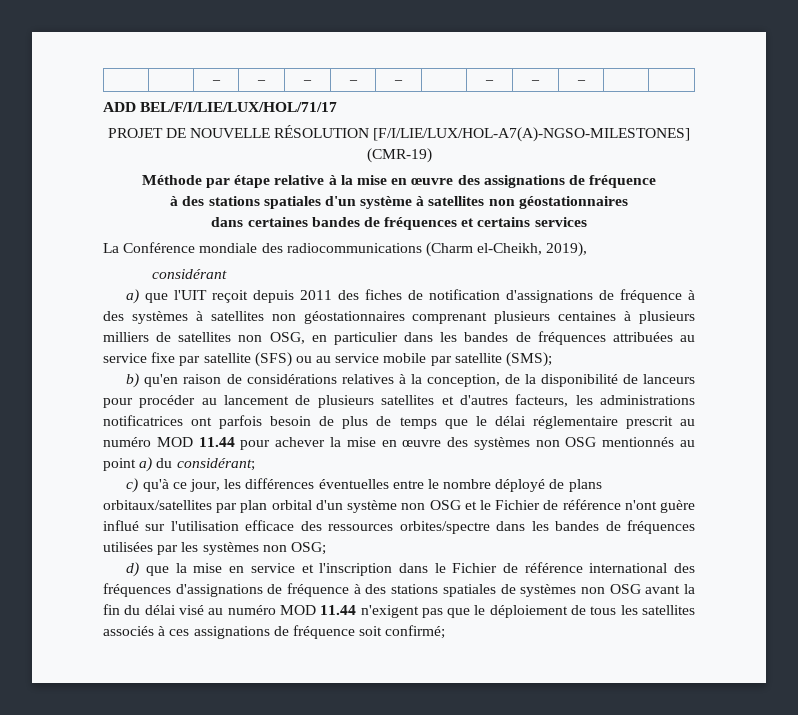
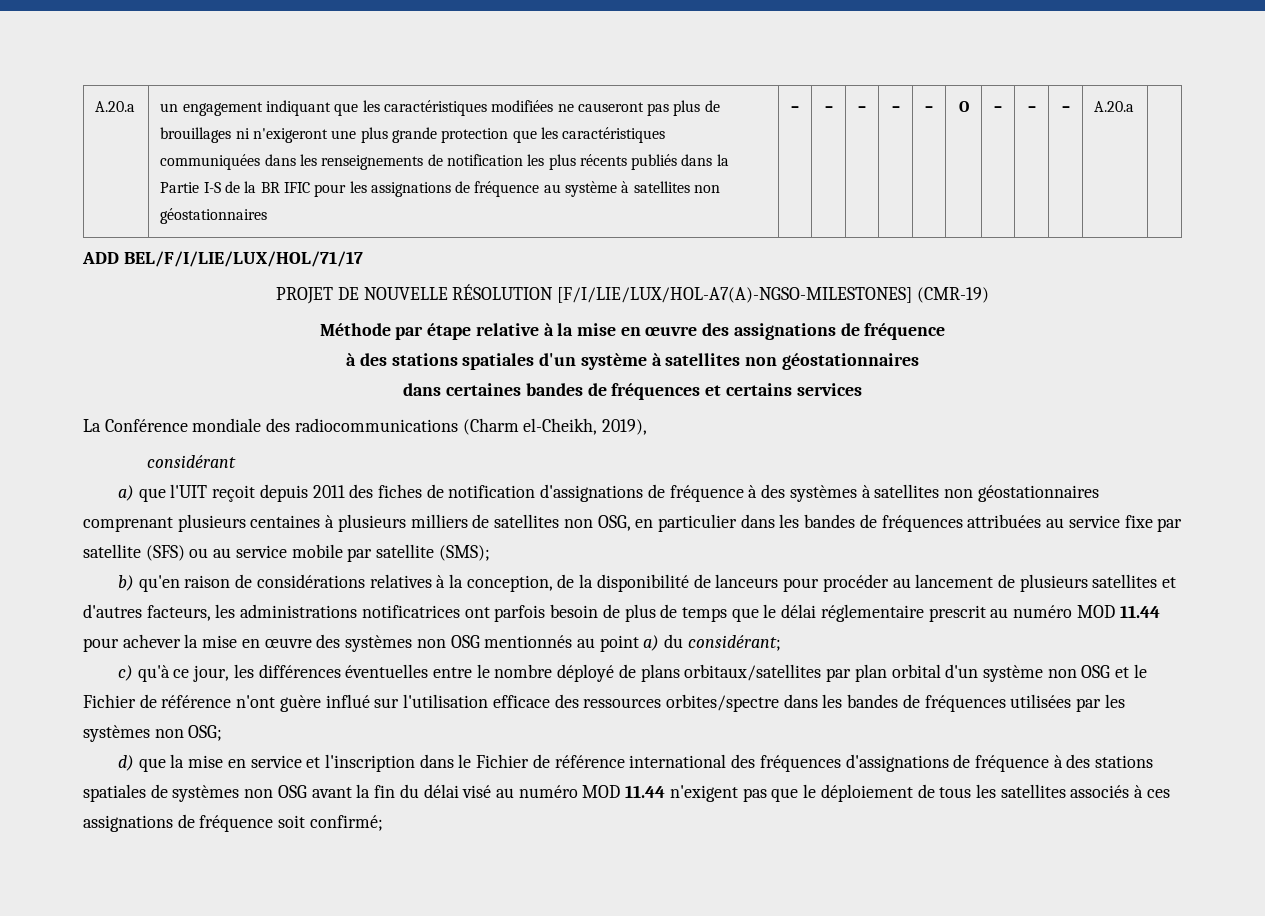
(211, 82) | -> [95,101,136,112] [160,100,720,116] [160,127,666,143] [160,154,729,170] [160,181,721,197] [160,208,268,224] A.20.a | un engagement indiquant que les caractéristiques modifiées ne causeront pas plus de brouillages ni n'exigeront une plus grande protection que les caractéristiques communiquées dans les renseignements de notification les plus récents publiés dans la Partie I-S de la BR IFIC pour les assignations de fréquence au système à satellites non géostationnaires
[485,80,494,84] [531,80,540,84] [576,80,586,84] | – | – | – | -> [958,101,969,112] [994,106,1002,112] [1027,106,1036,112] [1061,106,1070,112] [1094,101,1135,112] O | – | – | – | A.20.a

